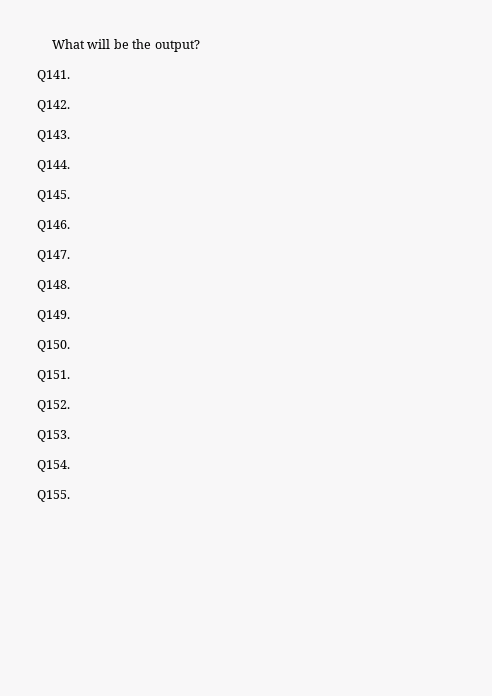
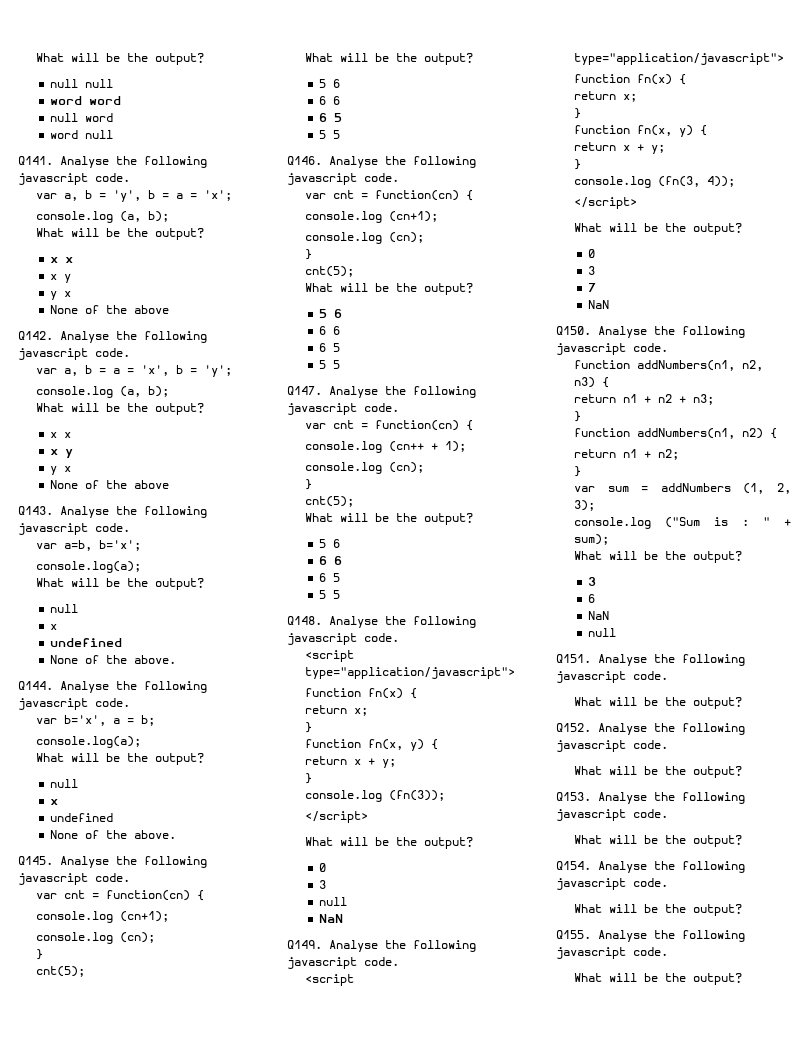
[51,39,200,52] [37,70,70,82] [37,100,70,112] [37,130,70,142] [37,160,70,172] [37,190,70,202] [37,220,70,232] [37,250,70,262] [37,280,70,292] [37,310,70,322] [37,340,70,352] [37,370,70,382] [37,400,70,412] [37,430,70,442] [37,460,70,472] [37,490,70,502] What will be the output? // Q141. // Q142. // Q143. // Q144. // Q145. // Q146. // Q147. // Q148. // Q149. // Q150. // Q151. // Q152. // Q153. // Q154. // Q155. -> [36,53,205,65] [49,79,113,88] [49,96,121,105] [49,113,113,122] [49,130,113,139] [18,156,207,168] [18,173,130,185] [36,190,233,202] [36,211,170,223] [36,228,205,240] [49,257,73,263] [49,274,71,283] [49,291,71,300] [49,305,169,314] [18,331,207,343] [18,348,130,360] [36,365,233,377] [36,386,170,398] [36,403,205,415] [49,432,71,438] [49,449,73,458] [49,466,71,475] [49,480,169,489] [18,506,207,518] [18,523,130,535] [36,540,142,551] [36,561,142,573] [36,578,205,590] [49,604,78,613] [49,624,57,630] [49,638,122,647] [49,655,176,664] [18,681,207,693] [18,698,130,710] [36,715,156,726] [36,736,142,748] [36,753,205,765] [49,779,78,788] [49,799,58,805] [49,813,113,822] [49,830,176,839] [18,856,207,868] [18,873,130,885] [36,890,205,901] [36,911,170,923] [36,932,156,944] [36,949,44,960] [36,966,86,977] [305,53,474,65] [318,79,340,88] [318,96,340,105] [318,113,342,122] [318,130,340,139] [287,156,476,168] [287,173,399,185] [305,190,474,201] [305,211,439,223] [305,232,425,244] [305,249,313,260] [305,266,355,277] [305,283,474,295] [318,309,342,318] [318,326,340,335] [318,343,340,352] [318,360,340,369] [287,386,476,398] [287,403,399,415] [305,420,474,431] [305,441,467,453] [305,462,425,474] [305,479,313,490] [305,496,355,507] [305,513,474,525] [318,539,340,548] [318,556,342,565] [318,573,340,582] [318,590,340,599] [287,616,476,628] [287,633,399,645] [305,650,355,662] [305,667,516,679] [305,688,418,699] [305,705,369,716] [305,722,313,733] [305,739,439,751] [305,756,397,768] [305,773,313,784] [305,790,446,802] [305,811,369,823] [305,837,474,849] [318,863,326,872] [318,880,326,889] [318,897,347,906] [318,914,343,923] [287,940,476,952] [287,957,399,969] [305,974,355,986] [574,53,785,65] [574,74,687,85] [574,91,638,102] [574,108,582,119] [574,125,708,137] [574,142,666,154] [574,159,582,170] [574,176,736,188] [574,197,638,209] [574,223,743,235] [587,249,595,258] [587,266,595,275] [587,283,596,292] [587,300,609,309] [556,326,745,338] [556,343,668,355] [574,360,764,371] [574,377,610,388] [574,394,715,405] [574,411,582,422] [574,428,778,439] [574,449,680,460] [574,466,582,477] [574,483,791,494] [574,500,596,511] [574,517,791,529] [574,534,610,545] [574,551,743,563] [587,577,596,586] [587,594,595,603] [587,611,609,620] [587,628,616,637] [556,654,745,666] [556,671,668,683] [574,697,743,709] [556,723,745,735] [556,740,668,752] [574,766,743,778] [556,792,745,804] [556,809,668,821] [574,835,743,847] [556,861,745,873] [556,878,668,890] [574,904,743,916] [556,930,745,942] [556,947,668,959] [574,973,743,985] What will be the output? // null null // word word // null word // word null // Q141. Analyse the following javascript code. // var a, b = 'y', b = a = 'x'; // console.log (a, b); // What will be the output? // x x // x y // y x // None of the above // Q142. Analyse the following javascript code. // var a, b = a = 'x', b = 'y'; // console.log (a, b); // What will be the output? // x x // x y // y x // None of the above // Q143. Analyse the following javascript code. // var a=b, b='x'; // console.log(a); // What will be the output? // null // x // undefined // None of the above. // Q144. Analyse the following javascript code. // var b='x', a = b; // console.log(a); // What will be the output? // null // x // undefined // None of the above. // Q145. Analyse the following javascript code. // var cnt = function(cn) { // console.log (cn+1); // console.log (cn); // } // cnt(5); // What will be the output? // 5 6 // 6 6 // 6 5 // 5 5 // Q146. Analyse the following javascript code. // var cnt = function(cn) { // console.log (cn+1); // console.log (cn); // } // cnt(5); // What will be the output? // 5 6 // 6 6 // 6 5 // 5 5 // Q147. Analyse the following javascript code. // var cnt = function(cn) { // console.log (cn++ + 1); // console.log (cn); // } // cnt(5); // What will be the output? // 5 6 // 6 6 // 6 5 // 5 5 // Q148. Analyse the following javascript code. // <script type="application/javascript"> // function fn(x) { // return x; // } // function fn(x, y) { // return x + y; // } // console.log (fn(3)); // </script> // What will be the output? // 0 // 3 // null // NaN // Q149. Analyse the following javascript code. // <script type="application/javascript"> // function fn(x) { // return x; // } // function fn(x, y) { // return x + y; // } // console.log (fn(3, 4)); // </script> // What will be the output? // 0 // 3 // 7 // NaN // Q150. Analyse the following javascript code. // function addNumbers(n1, n2, n3) { // return n1 + n2 + n3; // } // function addNumbers(n1, n2) { // return n1 + n2; // } // var sum = addNumbers (1, 2, 3); // console.log ("Sum is : " + sum); // What will be the output? // 3 // 6 // NaN // null // Q151. Analyse the following javascript code. // What will be the output? // Q152. Analyse the following javascript code. // What will be the output? // Q153. Analyse the following javascript code. // What will be the output? // Q154. Analyse the following javascript code. // What will be the output? // Q155. Analyse the following javascript code. // What will be the output?

